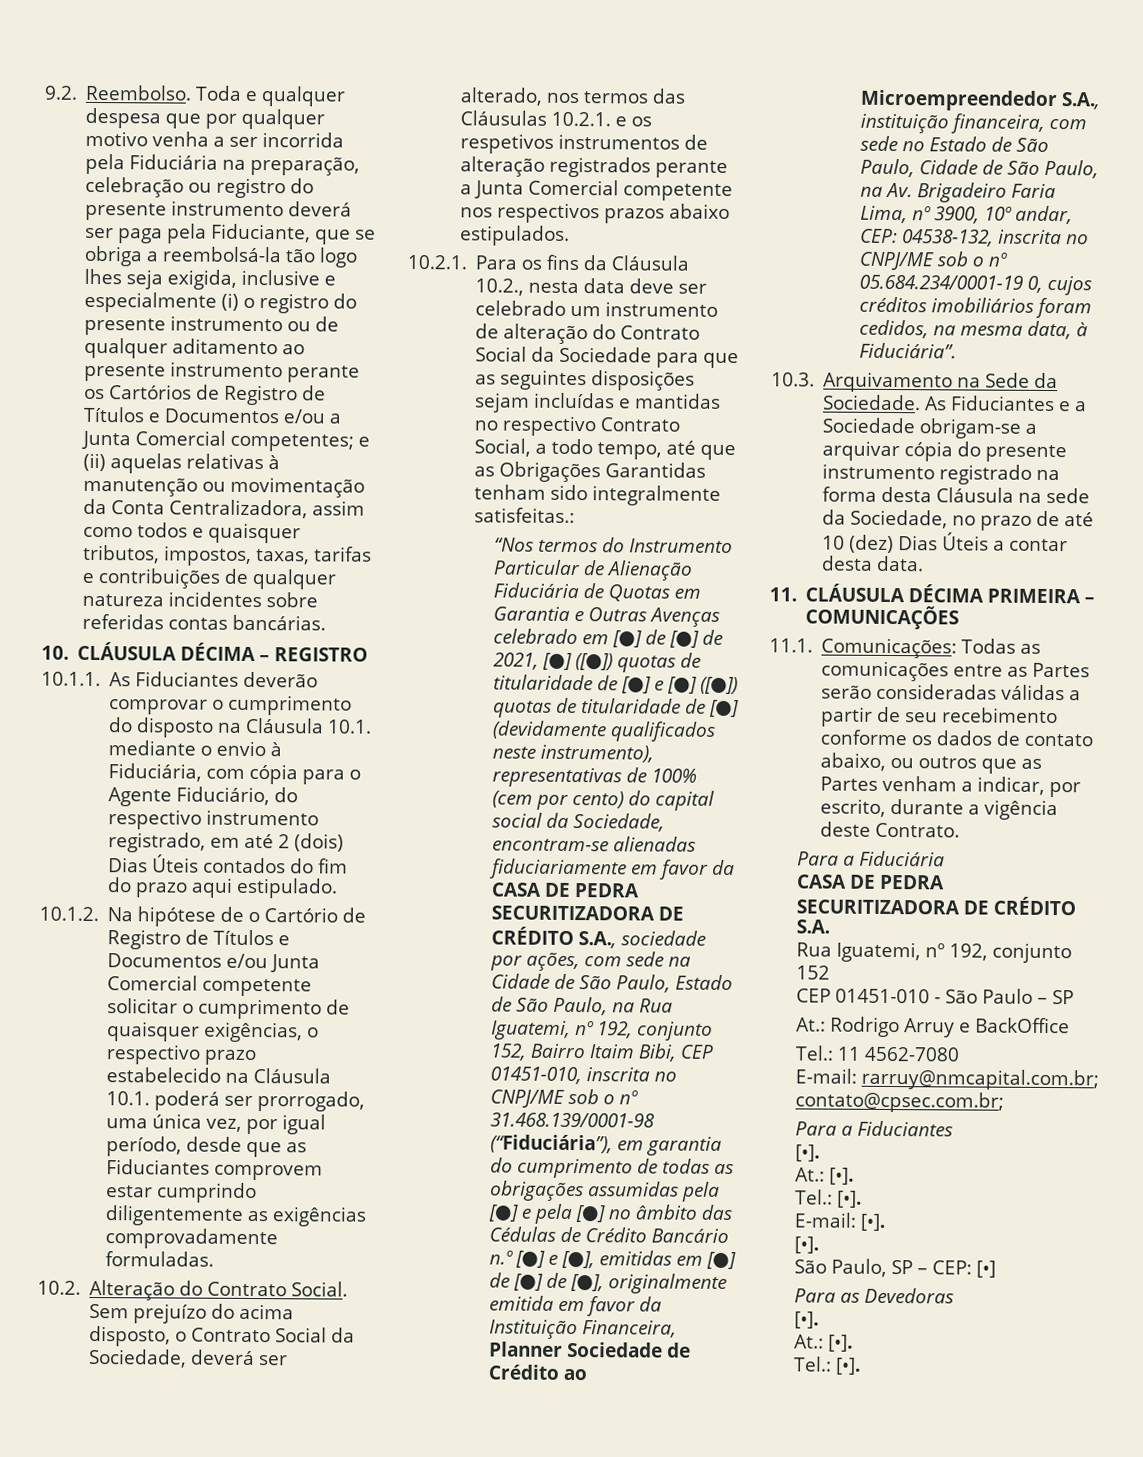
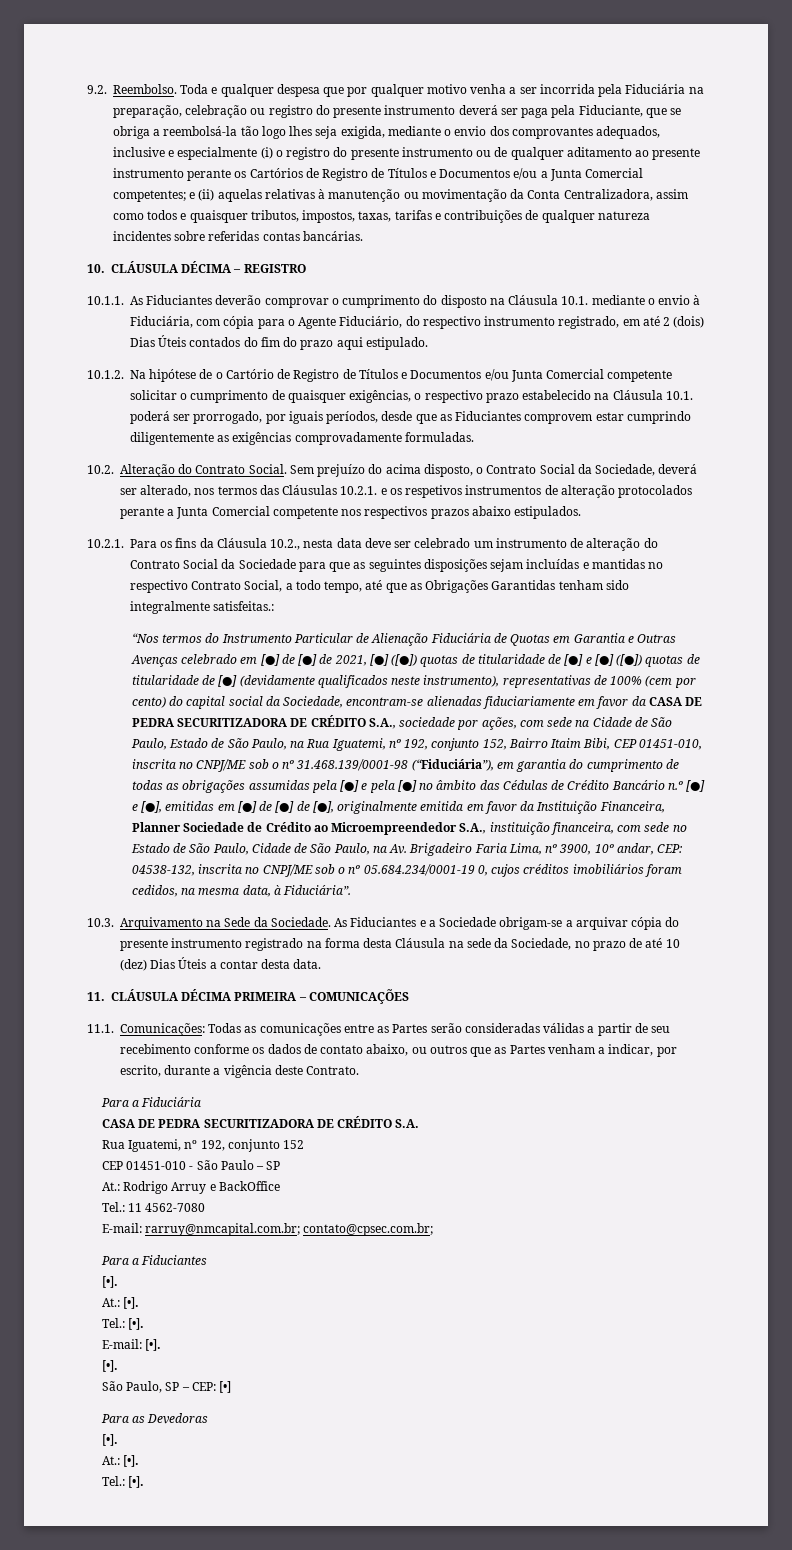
(238, 279) none -> [387,126,661,139] mediante o envio dos comprovantes adequados,
[106,1113,327,1135] [106,1136,183,1157] uma única vez, por igual período, -> [265,411,379,424] por iguais períodos,
[549,156,652,178] registrados -> [618,485,693,498] protocolados

